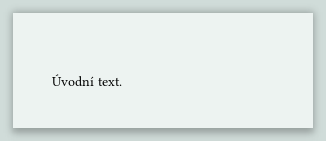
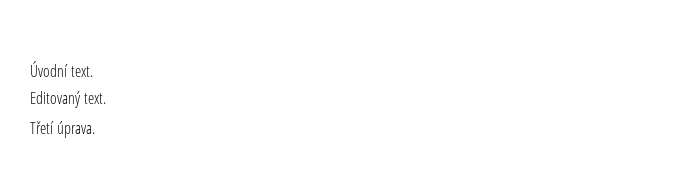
(122, 81) none -> [30,91,107,108] [30,121,96,138] // Editovaný text. // Třetí úprava.

